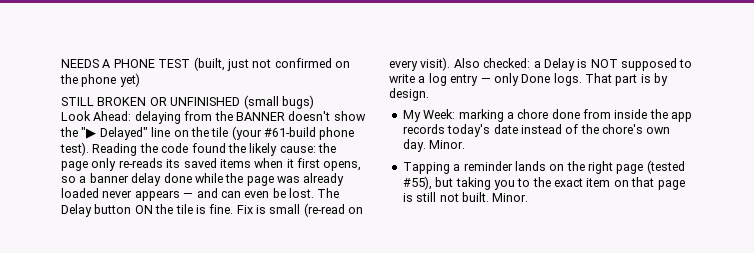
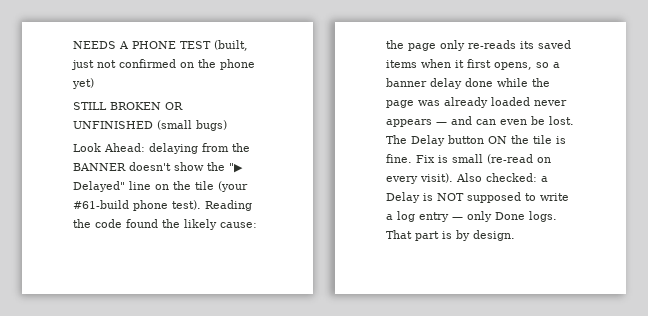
[402,109,693,122] [402,124,671,137] [402,139,466,152] [402,160,685,174] [402,176,685,190] [402,192,529,202] // My Week: marking a chore done from inside the app records today's date instead of the chore's own day. Minor. // Tapping a reminder lands on the right page (tested #55), but taking you to the exact item on that page is still not built. Minor. -> (515, 235) none

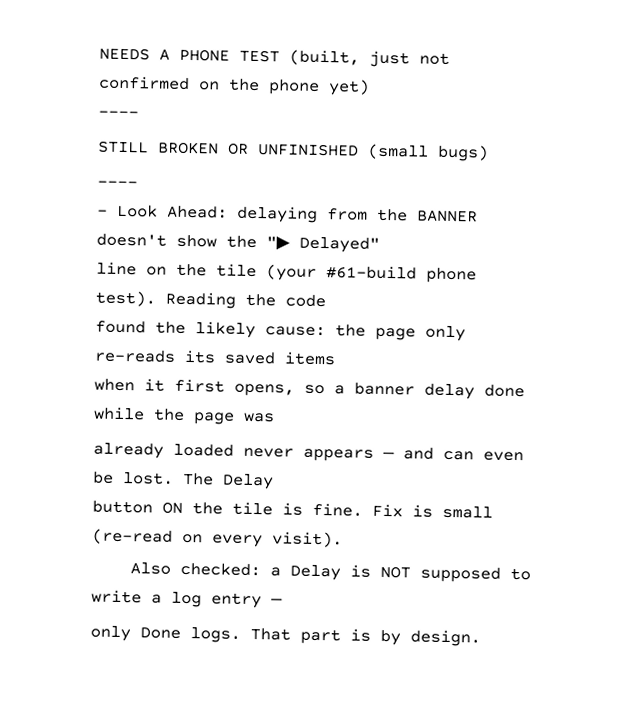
(94, 83) none -> [98,110,139,118] // ----
(227, 125) none -> [97,180,138,188] [97,209,108,216] ---- // -
(125, 186) none -> (380, 244) //
(122, 223) none -> (326, 301) //
(417, 64) none -> (336, 358) //
(440, 103) none -> (275, 417) //
(445, 140) none -> (274, 481) //
(453, 178) none -> (343, 539) //
(463, 218) none -> (283, 601) //

